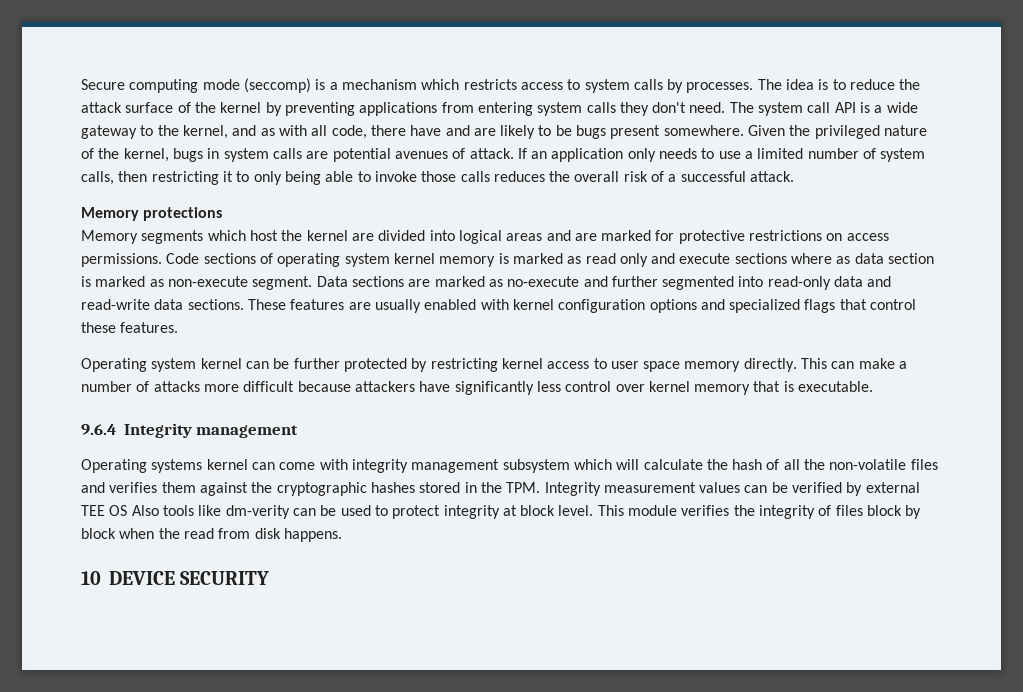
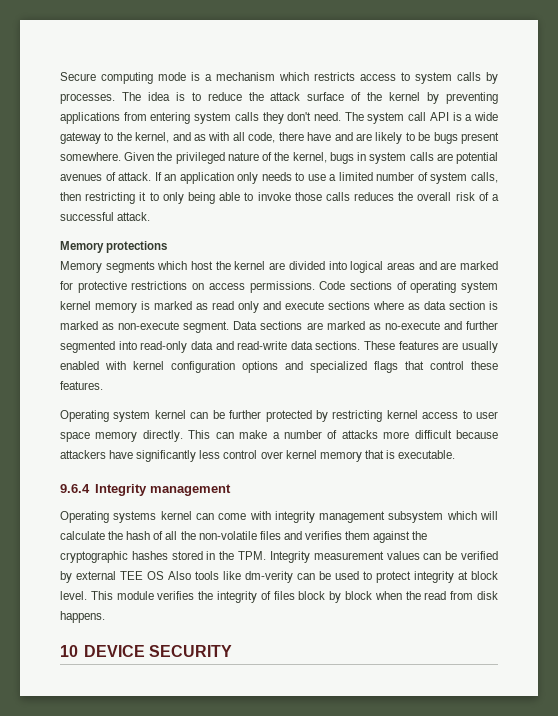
[243,78,311,93] (seccomp) -> (186, 76) none

